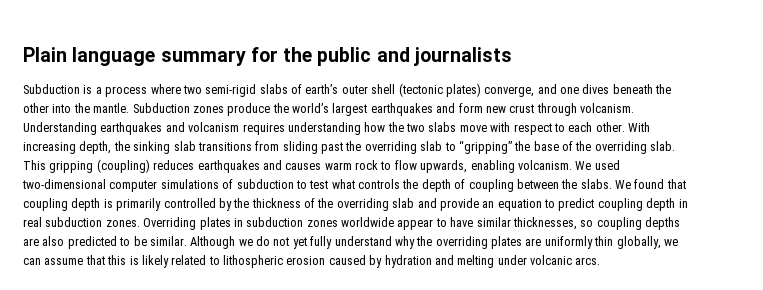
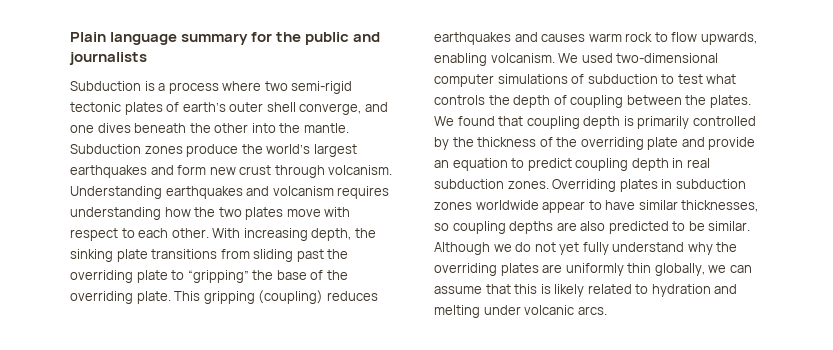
[259,84,288,94] slabs -> [70,102,163,115] tectonic plates
[398,83,481,97] (tectonic plates) -> (296, 107) none
[428,122,457,132] slabs -> [245,207,284,220] plates
[173,141,196,151] slab -> [116,249,148,262] plate
[420,141,443,151] slab -> [136,270,168,283] plate
[650,141,676,151] slab. -> [136,291,171,304] plate.
[580,179,612,189] slabs. -> [709,95,751,108] plates.
[392,198,415,208] slab -> [647,137,679,150] plate
[223,255,383,268] lithospheric erosion caused by -> (649, 289) none

